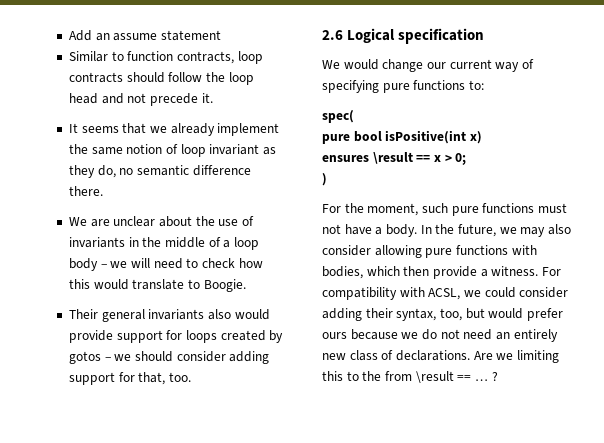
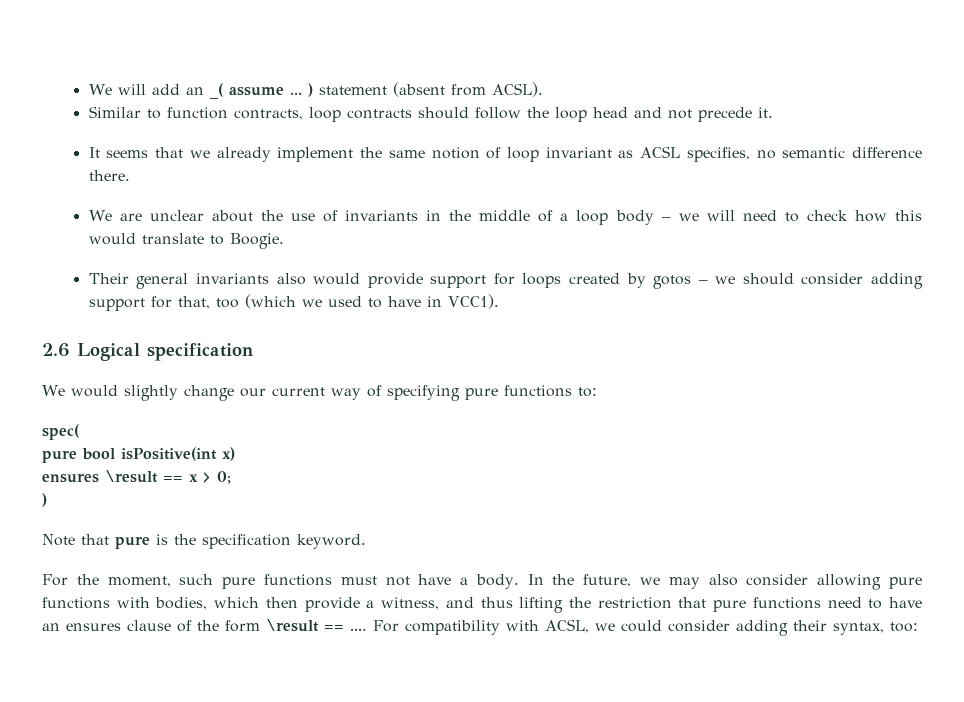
[69,30,221,41] Add an assume statement -> [88,82,543,99] We will add an _( assume ... ) statement (absent from ACSL).
[69,165,116,178] they do, -> [640,146,750,162] ACSL specifies,
[168,372,191,382] too. -> [215,294,499,309] too (which we used to have in VCC1).
(379, 64) none -> [123,385,178,401] slightly
(327, 179) none -> [42,534,366,549] // Note that pure is the specification keyword.
[491,266,539,276] witness. -> [381,597,922,613] [42,619,367,632] witness, and thus lifting the restriction that pure functions need to have an ensures clause of the form \result == ....
[439,308,563,321] [322,329,558,342] [322,350,559,363] [322,371,498,383] too, but would prefer ours because we do not need an entirely new class of declarations. Are we limiting this to the from \result == … ? -> [890,622,918,632] too:

